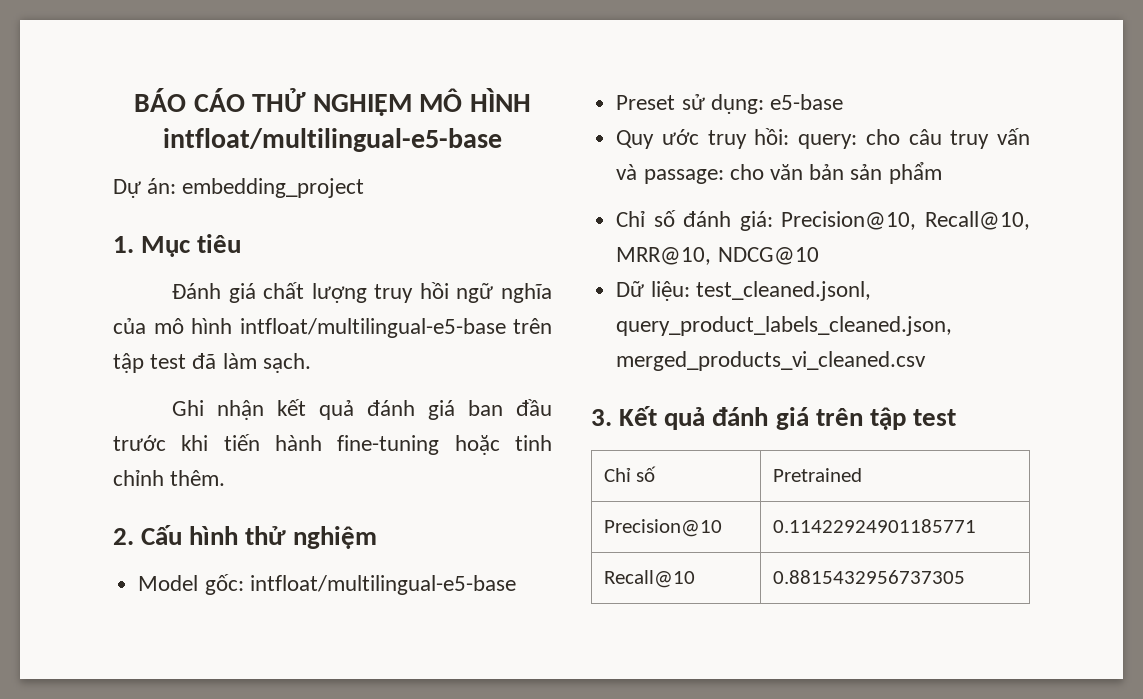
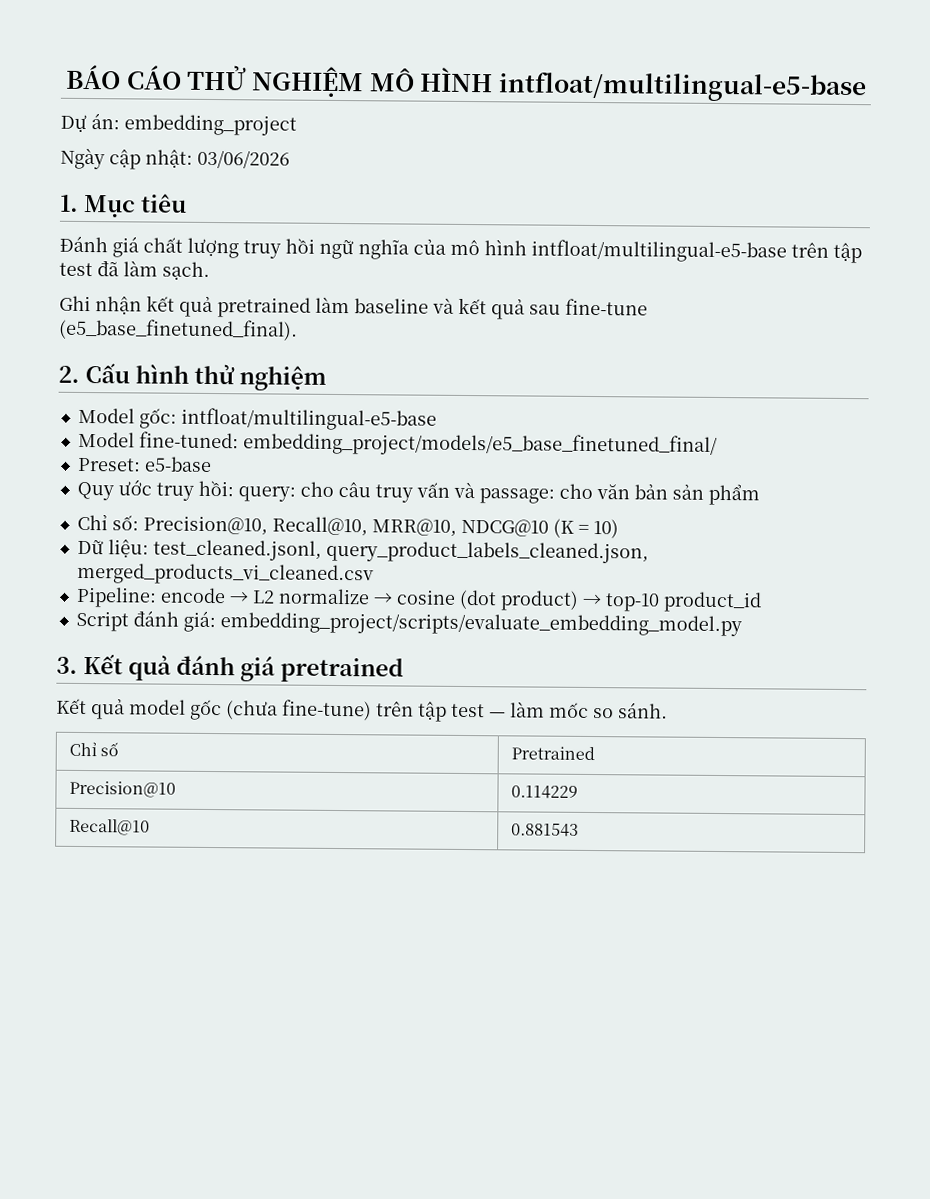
(365, 188) none -> [60,147,290,170] // Ngày cập nhật: 03/06/2026
[367,399,552,420] [113,434,552,455] [113,470,226,486] đánh giá ban đầu trước khi tiến hành fine-tuning hoặc tinh chỉnh thêm. -> [217,296,648,320] [59,318,298,341] pretrained làm baseline và kết quả sau fine-tune (e5_base_finetuned_final).
[616,94,764,114] Preset sử dụng: -> [77,431,718,457] [76,457,141,472] Model fine-tuned: embedding_project/models/e5_base_finetuned_final/ // Preset:
[653,210,773,231] số đánh giá: -> [111,515,139,531] số:
(819, 256) none -> [552,518,619,539] (K = 10)
(927, 361) none -> [75,586,762,613] [75,610,742,637] // Pipeline: encode → L2 normalize → cosine (dot product) → top-10 product_id // Script đánh giá: embedding_project/scripts/evaluate_embedding_model.py
[815,407,957,430] trên tập test -> [280,657,405,683] [56,698,668,722] pretrained // Kết quả model gốc (chưa fine-tune) trên tập test — làm mốc so sánh.
[772,519,976,533] 0.11422924901185771 -> [510,785,578,799] 0.114229
[772,570,965,584] 0.8815432956737305 -> [510,823,579,837] 0.881543

